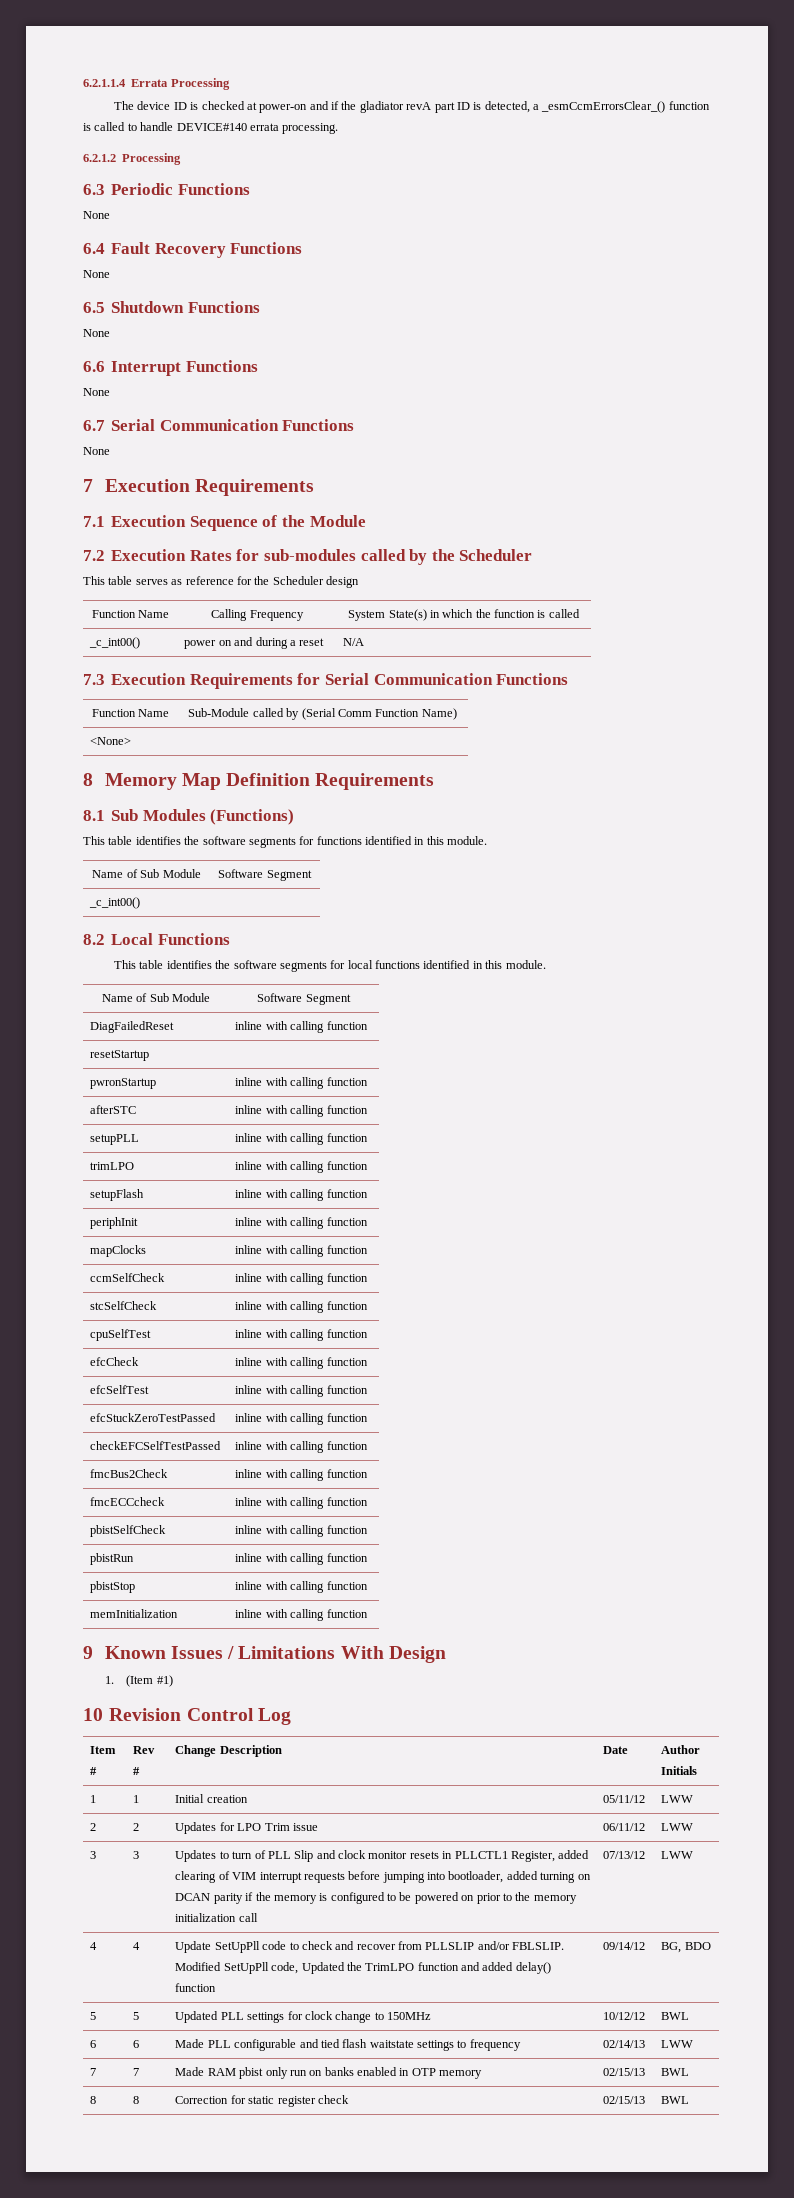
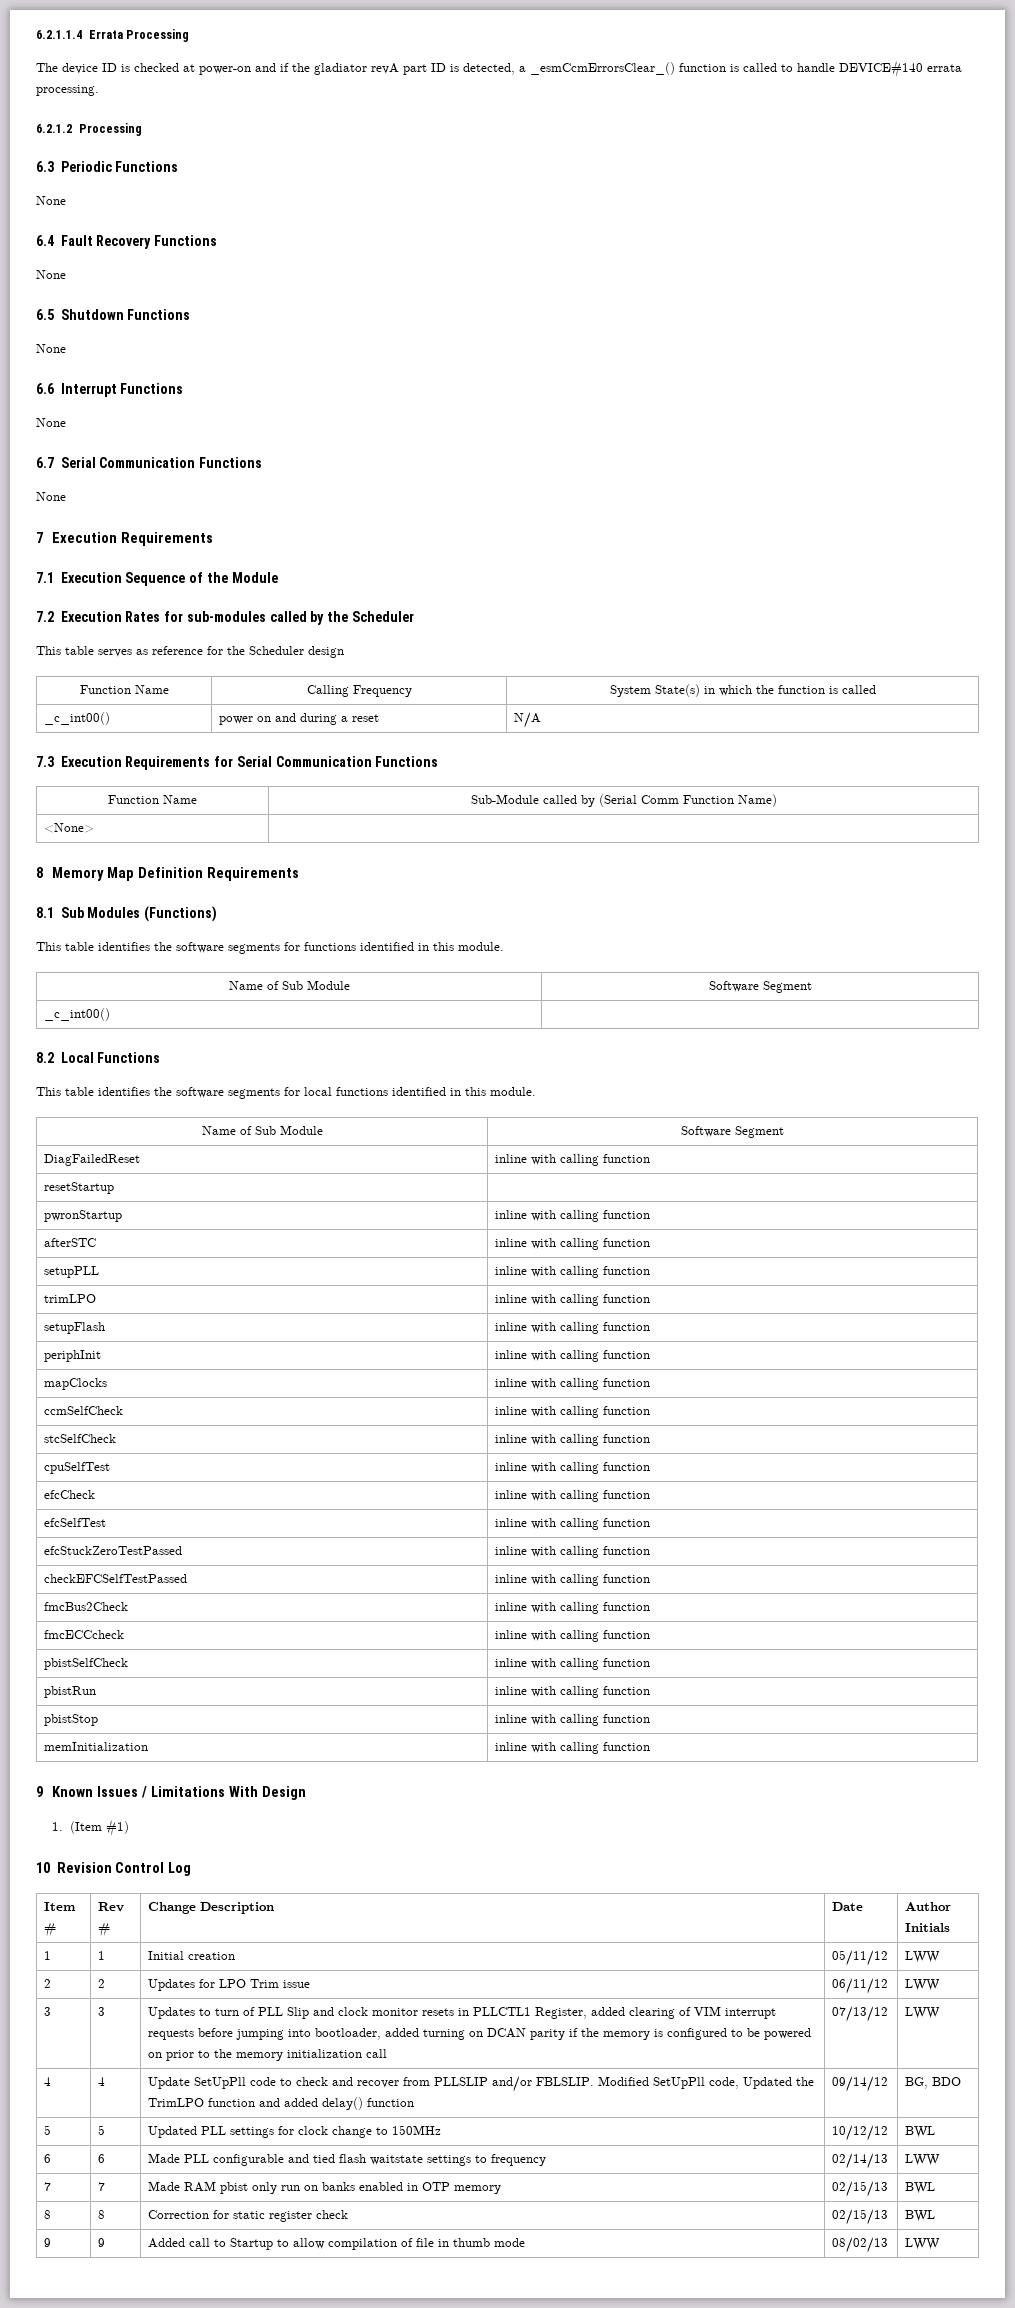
(690, 2100) none -> [44,2238,52,2247] [98,2238,106,2247] [148,2238,526,2250] [832,2237,889,2253] [905,2238,941,2250] // 9 | 9 | Added call to Startup to allow compilation of file in thumb mode | 08/02/13 | LWW

